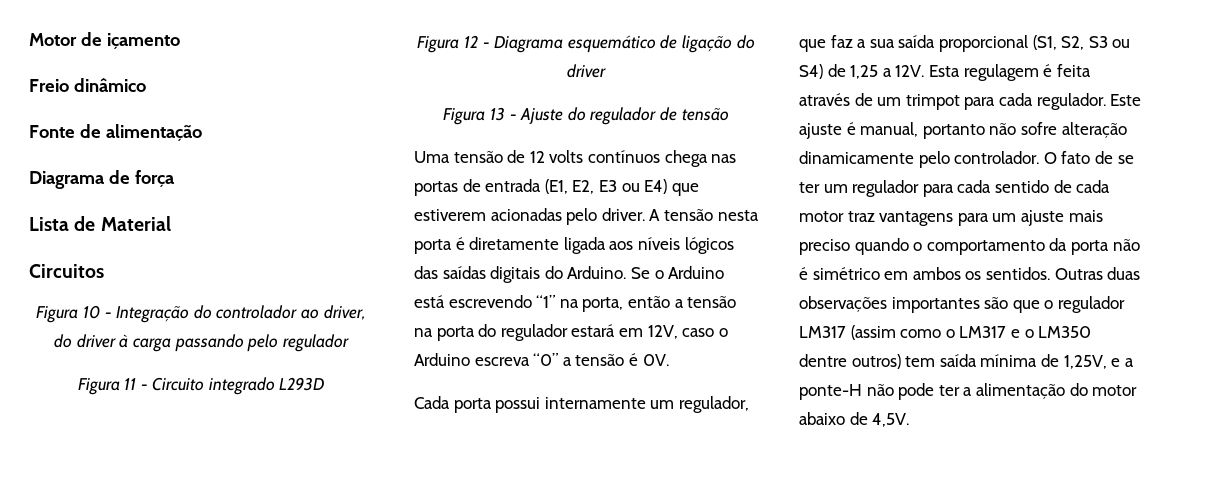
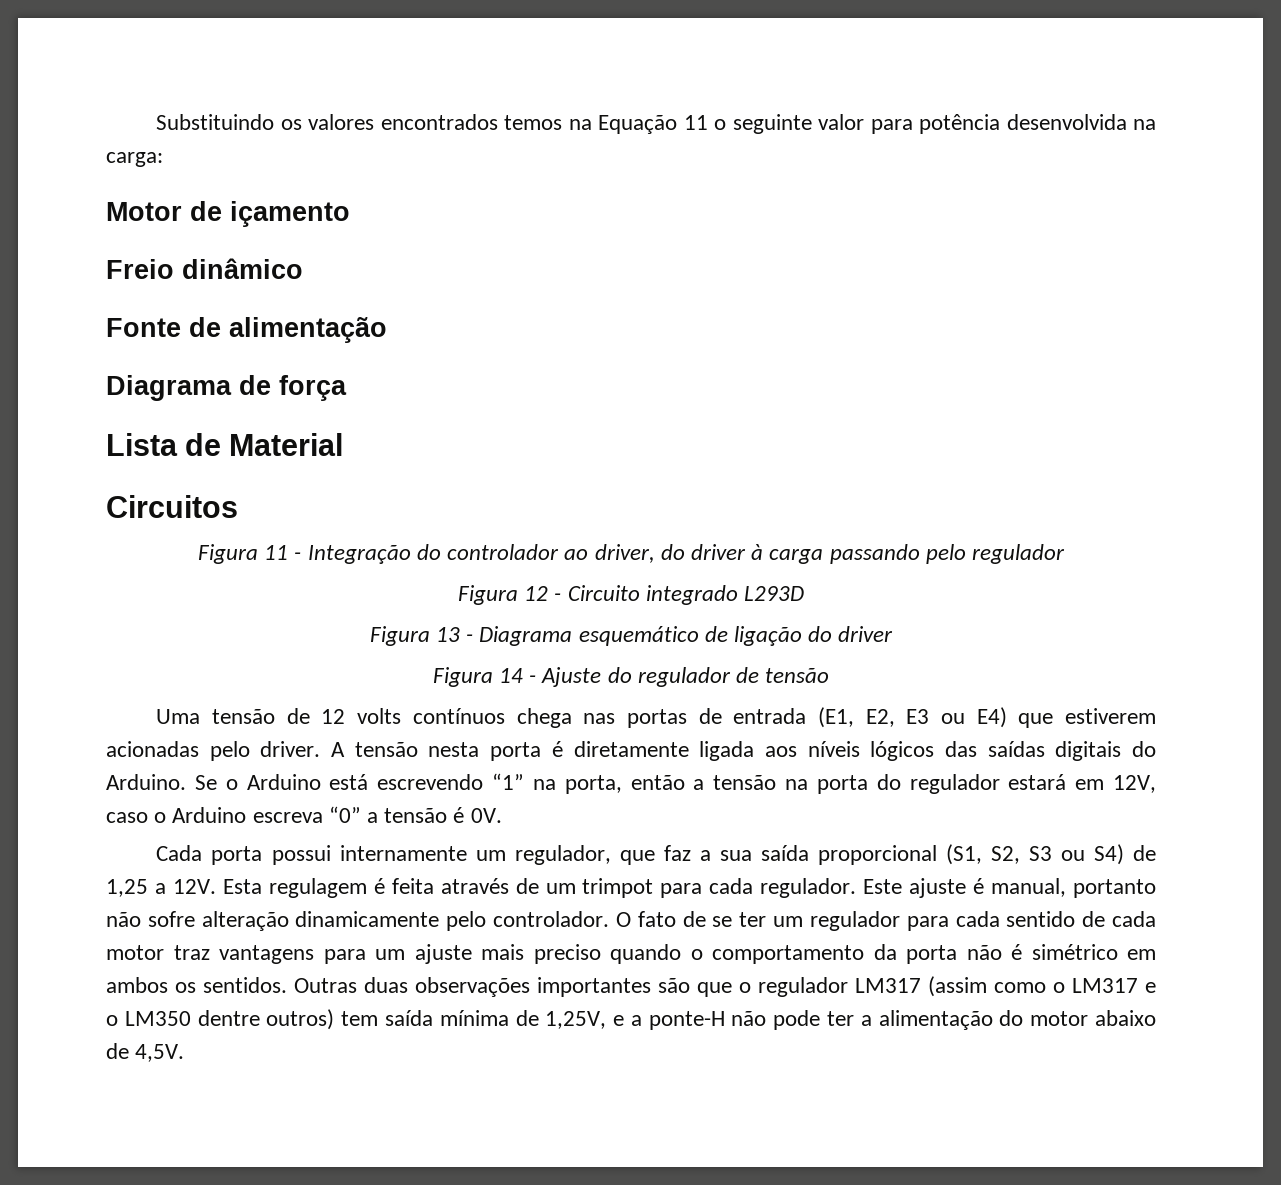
(29, 39) none -> [156,114,1156,134] [106,152,163,167] Substituindo os valores encontrados temos na Equação 11 o seguinte valor para potência desenvolvida na carga: //
[83,305,101,319] 10 -> [264,545,289,560] 11
[124,378,137,390] 11 -> [524,586,549,601] 12
[464,35,479,48] 12 -> [435,627,460,642] 13
[490,107,506,121] 13 -> [498,668,523,683] 14

